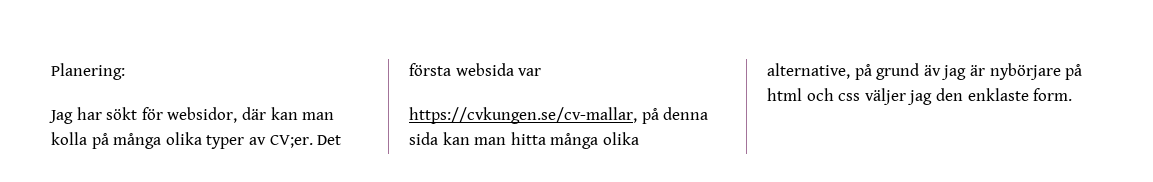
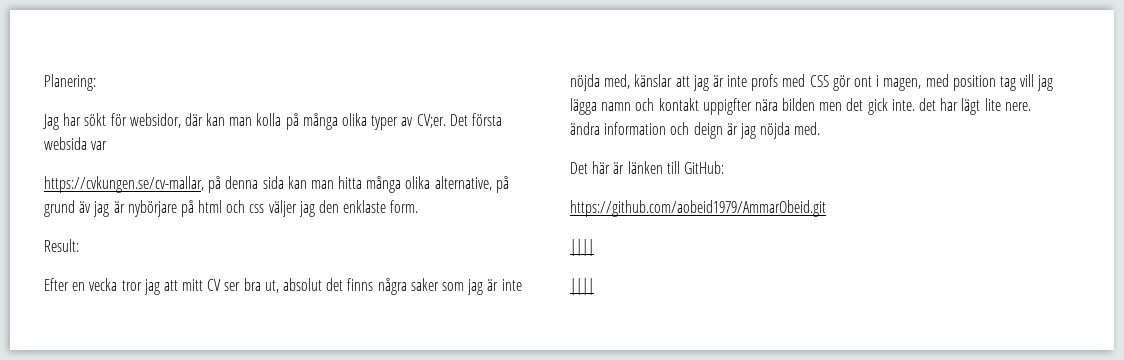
(1073, 94) none -> [44,239,79,252] [44,278,522,295] [570,74,1054,91] [570,98,1031,115] [570,122,821,139] [570,161,724,174] [570,200,826,217] [570,239,594,256] [570,278,594,295] // Result: // Efter en vecka tror jag att mitt CV ser bra ut, absolut det finns några saker som jag är inte nöjda med, känslar att jag är inte profs med CSS gör ont i magen, med position tag vill jag lägga namn och kontakt uppigfter nära bilden men det gick inte. det har lägt lite nere. ändra information och deign är jag nöjda med. // Det här är länken till GitHub: // https://github.com/aobeid1979/AmmarObeid.git // |||| // ||||

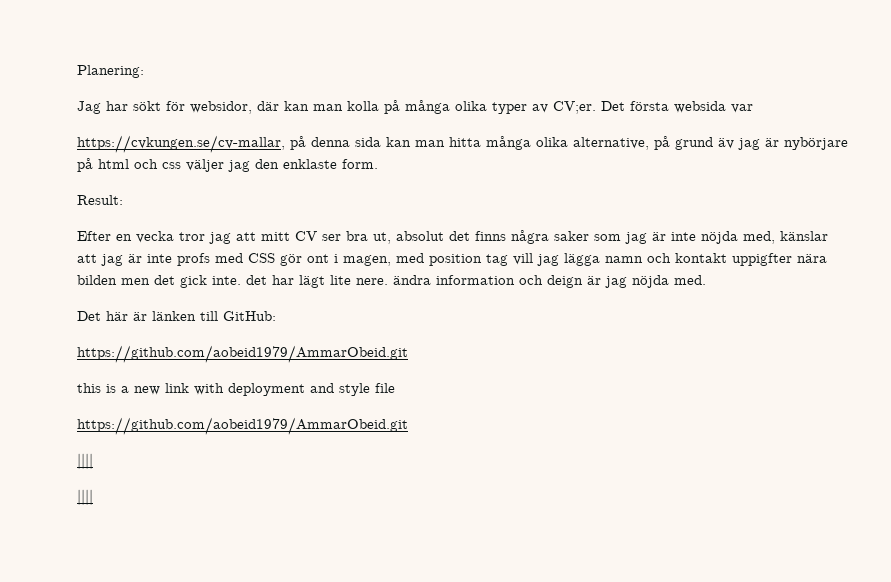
(826, 208) none -> [77,383,395,396] [77,417,408,435] // this is a new link with deployment and style file // https://github.com/aobeid1979/AmmarObeid.git

